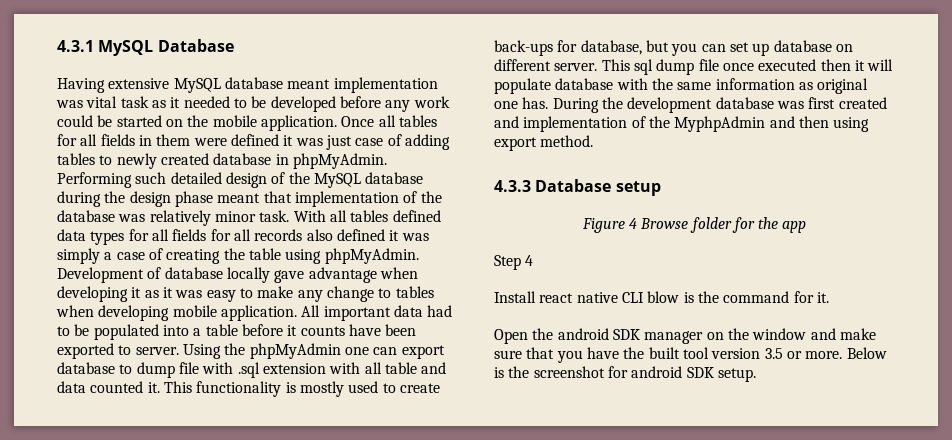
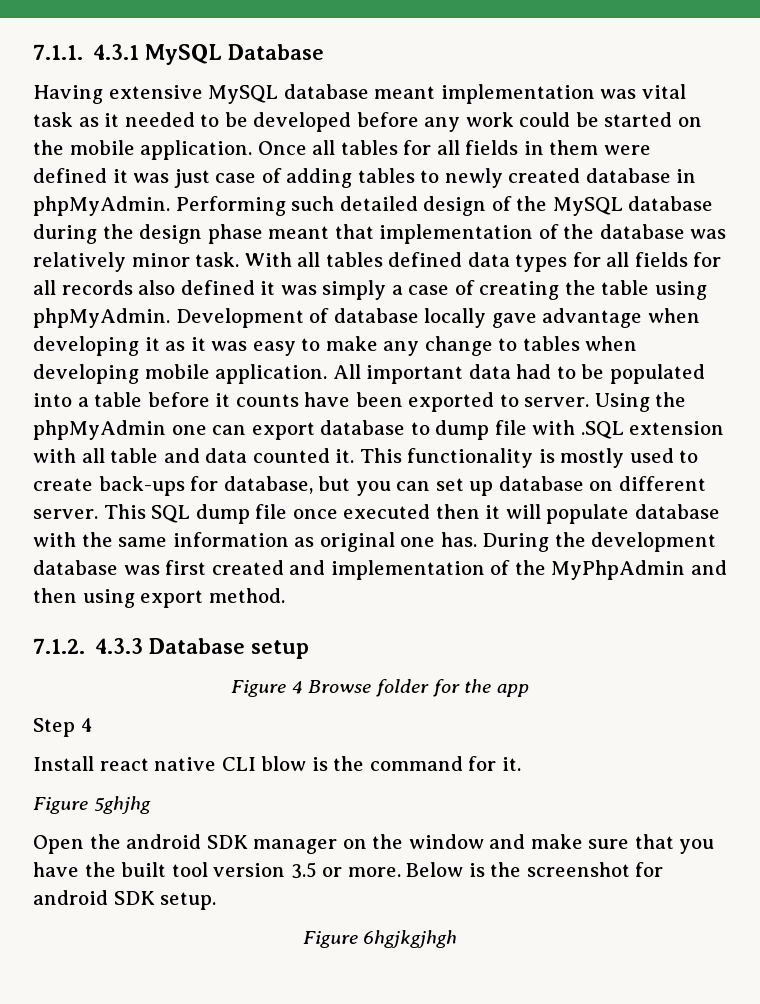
(57, 46) none -> [33,44,83,60] 7.1.1.
[237,362,260,378] .sql -> [580,421,624,439] .SQL
[633,59,653,75] sql -> [151,505,191,523] SQL
[674,116,766,132] MyphpAdmin -> [551,560,686,580] MyPhpAdmin
(594, 141) none -> [33,638,85,654] 7.1.2.
(829, 297) none -> [33,796,151,814] // Figure 5ghjhg
(756, 375) none -> [302,930,458,948] // Figure 6hgjkgjhgh

